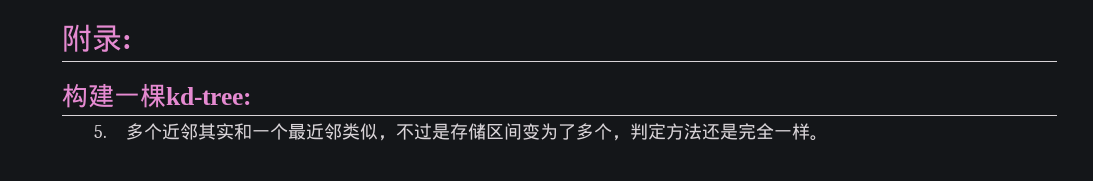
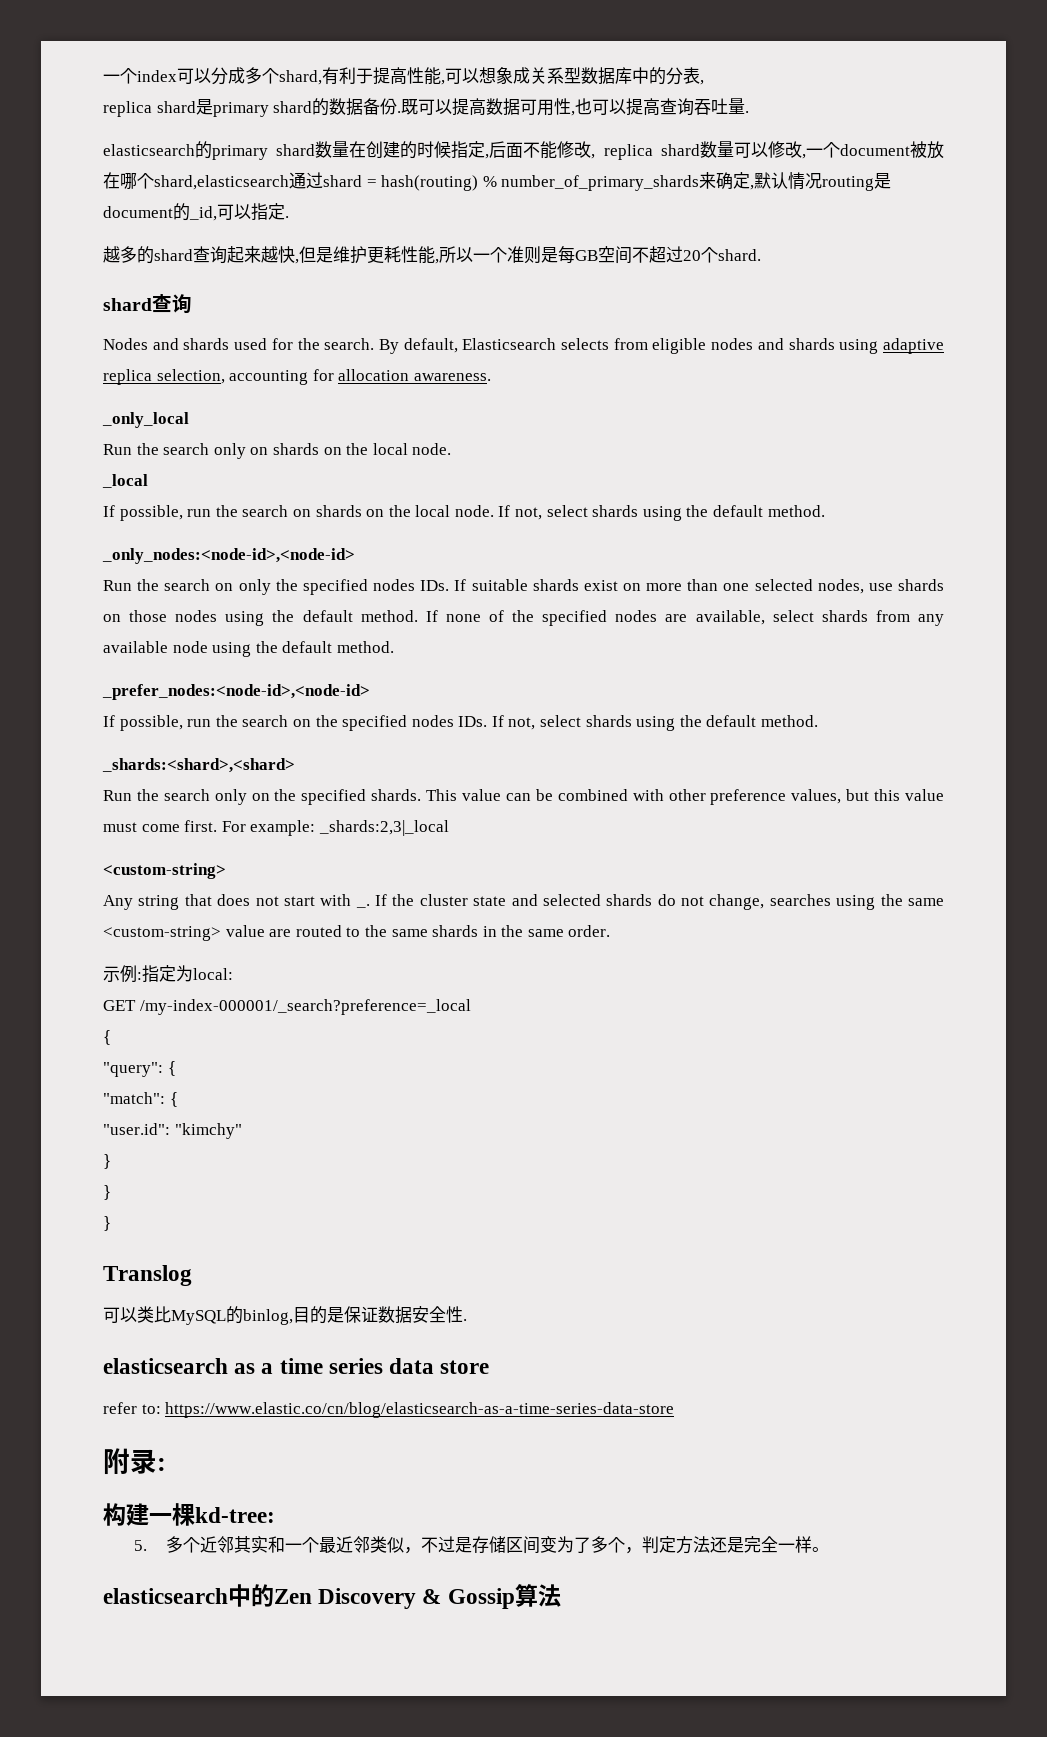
(62, 38) none -> [103,67,704,85] [103,98,750,117] [103,141,945,160] [103,172,892,191] [103,203,289,221] [103,246,761,264] [103,294,192,314] [103,338,944,354] [103,369,491,385] [102,412,189,428] [103,443,452,459] [102,474,148,488] [103,505,825,521] [102,548,355,564] [103,579,944,595] [103,610,944,626] [103,641,394,657] [102,684,370,700] [103,715,819,731] [102,758,295,773] [103,789,945,805] [103,820,449,836] [103,863,226,879] [103,894,945,910] [103,925,611,941] [103,965,233,983] [103,999,471,1015] [103,1030,111,1045] [103,1061,176,1077] [103,1092,178,1107] [103,1123,242,1139] [103,1154,111,1169] [103,1185,111,1200] [103,1216,111,1231] [103,1265,192,1286] [103,1306,467,1325] [103,1358,490,1374] [103,1402,675,1418] 一个index可以分成多个shard,有利于提高性能,可以想象成关系型数据库中的分表, // replica shard是primary shard的数据备份.既可以提高数据可用性,也可以提高查询吞吐量. // elasticsearch的primary shard数量在创建的时候指定,后面不能修改, replica shard数量可以修改,一个document被放在哪个shard,elasticsearch通过shard = hash(routing) % number_of_primary_shards来确定,默认情况routing是document的_id,可以指定. // 越多的shard查询起来越快,但是维护更耗性能,所以一个准则是每GB空间不超过20个shard. // shard查询 // Nodes and shards used for the search. By default, Elasticsearch selects from eligible nodes and shards using adaptive replica selection, accounting for allocation awareness. // _only_local // Run the search only on shards on the local node. // _local // If possible, run the search on shards on the local node. If not, select shards using the default method. // _only_nodes:<node-id>,<node-id> // Run the search on only the specified nodes IDs. If suitable shards exist on more than one selected nodes, use shards on those nodes using the default method. If none of the specified nodes are available, select shards from any available node using the default method. // _prefer_nodes:<node-id>,<node-id> // If possible, run the search on the specified nodes IDs. If not, select shards using the default method. // _shards:<shard>,<shard> // Run the search only on the specified shards. This value can be combined with other preference values, but this value must come first. For example: _shards:2,3|_local // <custom-string> // Any string that does not start with _. If the cluster state and selected shards do not change, searches using the same <custom-string> value are routed to the same shards in the same order. // 示例:指定为local: // GET /my-index-000001/_search?preference=_local // { // "query": { // "match": { // "user.id": "kimchy" // } // } // } // Translog // 可以类比MySQL的binlog,目的是保证数据安全性. // elasticsearch as a time series data store // refer to: https://www.elastic.co/cn/blog/elasticsearch-as-a-time-series-data-store //
(828, 138) none -> [103,1584,561,1609] // elasticsearch中的Zen Discovery & Gossip算法

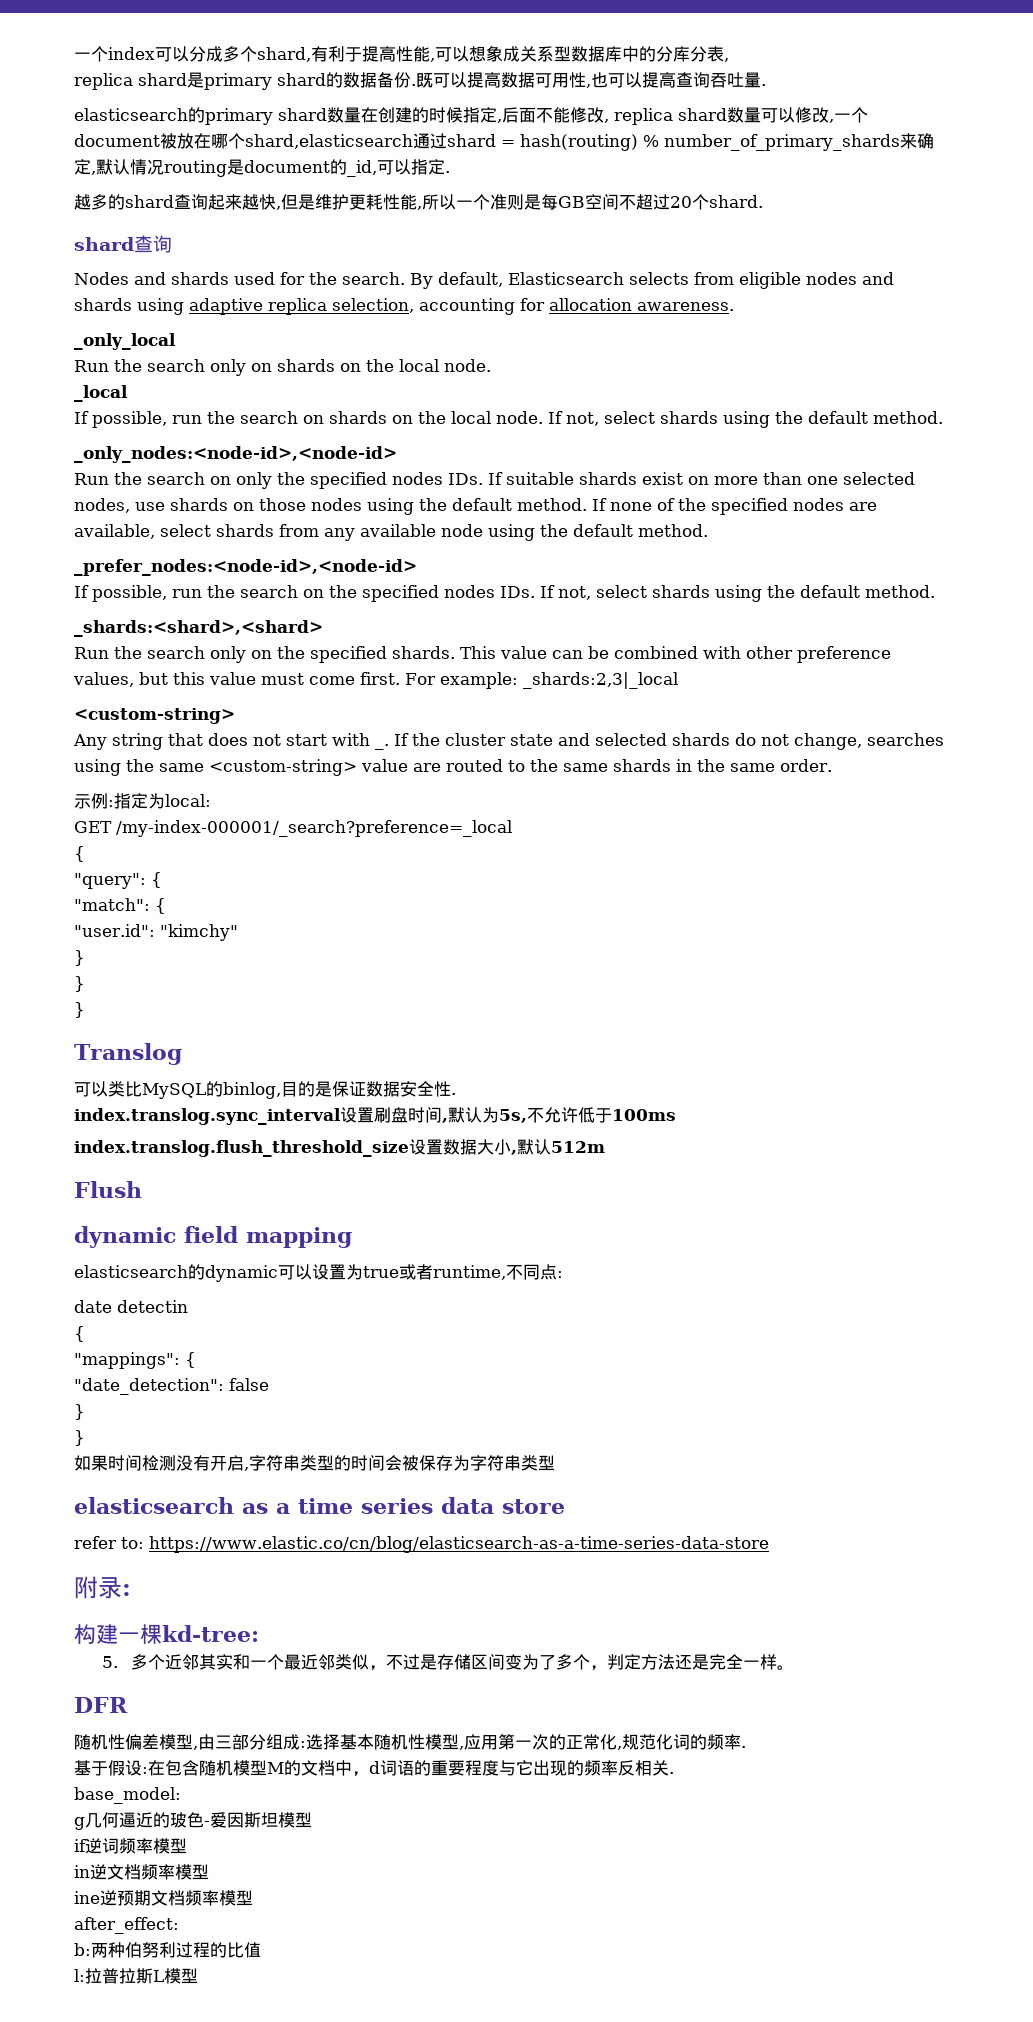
(683, 76) none -> [673,46,707,62] 库分
(467, 1320) none -> [74,1107,676,1125] [74,1139,605,1157] [74,1181,142,1198] [74,1226,352,1248] [74,1264,563,1282] [74,1300,188,1313] [74,1326,85,1342] [74,1352,196,1369] [74,1378,269,1395] [74,1404,85,1420] [74,1430,85,1446] [74,1455,555,1471] // index.translog.sync_interval设置刷盘时间,默认为5s,不允许低于100ms // index.translog.flush_threshold_size设置数据大小,默认512m // Flush // dynamic field mapping // elasticsearch的dynamic可以设置为true或者runtime,不同点: // date detectin // { // "mappings": { // "date_detection": false // } // } // 如果时间检测没有开启,字符串类型的时间会被保存为字符串类型
[103,1584,561,1609] elasticsearch中的Zen Discovery & Gossip算法 -> [74,1697,128,1713] [74,1734,746,1750] [74,1760,674,1777] [74,1787,181,1804] [74,1812,312,1830] [74,1838,187,1854] [74,1864,209,1880] [74,1890,253,1906] [74,1917,179,1934] [74,1942,261,1958] [74,1968,198,1984] DFR // 随机性偏差模型,由三部分组成:选择基本随机性模型,应用第一次的正常化,规范化词的频率. // 基于假设:在包含随机模型M的文档中，d词语的重要程度与它出现的频率反相关. // base_model: // g几何逼近的玻色-爱因斯坦模型 // if逆词频率模型 // in逆文档频率模型 // ine逆预期文档频率模型 // after_effect: // b:两种伯努利过程的比值 // l:拉普拉斯L模型

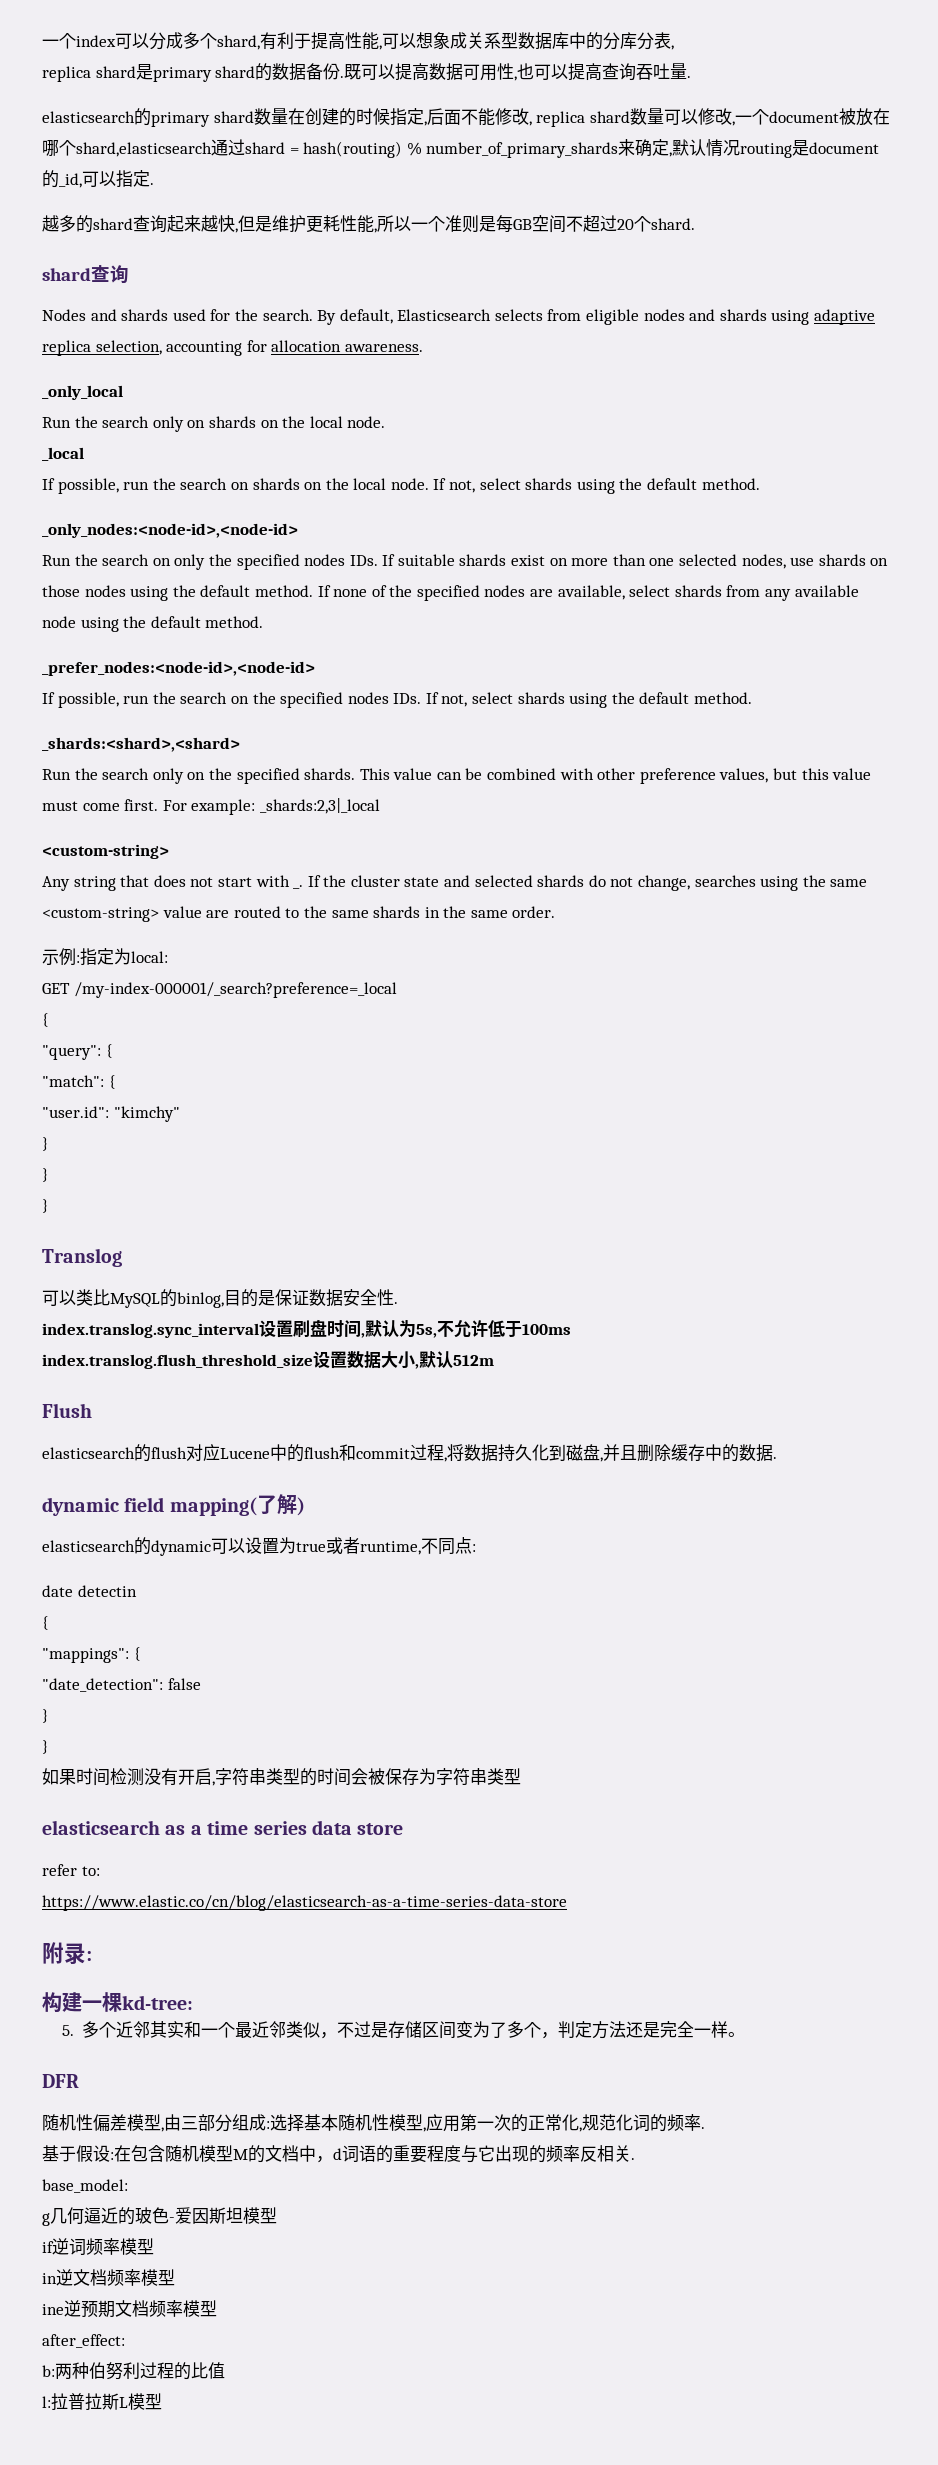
(142, 1189) none -> [42,1444,777,1462] // elasticsearch的flush对应Lucene中的flush和commit过程,将数据持久化到磁盘,并且删除缓存中的数据.
[246,1227,352,1248] mapping -> [169,1494,305,1516] mapping(了解)
(144, 1543) none -> (100, 1871) //

